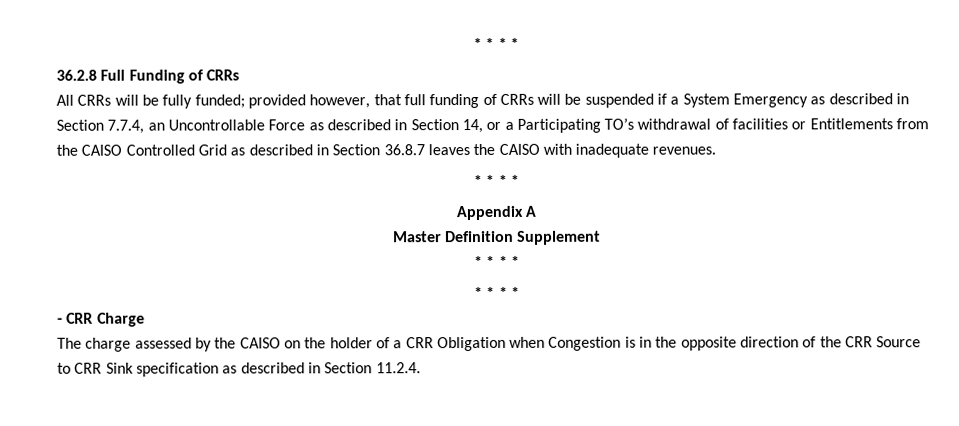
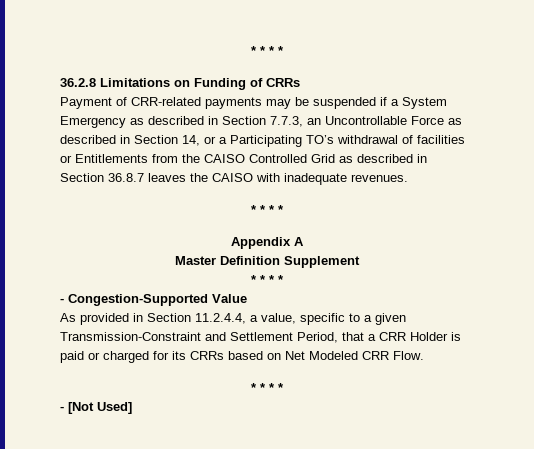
[100,69,126,81] Full -> [100,78,190,87] Limitations on
[56,93,562,109] All CRRs will be fully funded; provided however, that full funding of CRRs will -> [60,97,291,109] Payment of CRR-related payments may
[107,119,145,134] 7.7.4, -> [270,116,303,127] 7.7.3,
[474,286,520,299] [57,312,145,327] [57,336,922,352] [57,362,421,377] // * * * * // - CRR Charge // The charge assessed by the CAISO on the holder of a CRR Obligation when Congestion is in the opposite direction of the CRR Source to CRR Sink specification as described in Section 11.2.4. -> [60,294,247,306] [60,313,406,325] [60,332,461,343] [60,351,424,363] [251,383,284,392] [60,402,132,414] // - Congestion-Supported Value // As provided in Section 11.2.4.4, a value, specific to a given Transmission-Constraint and Settlement Period, that a CRR Holder is paid or charged for its CRRs based on Net Modeled CRR Flow. // * * * * // - [Not Used]

